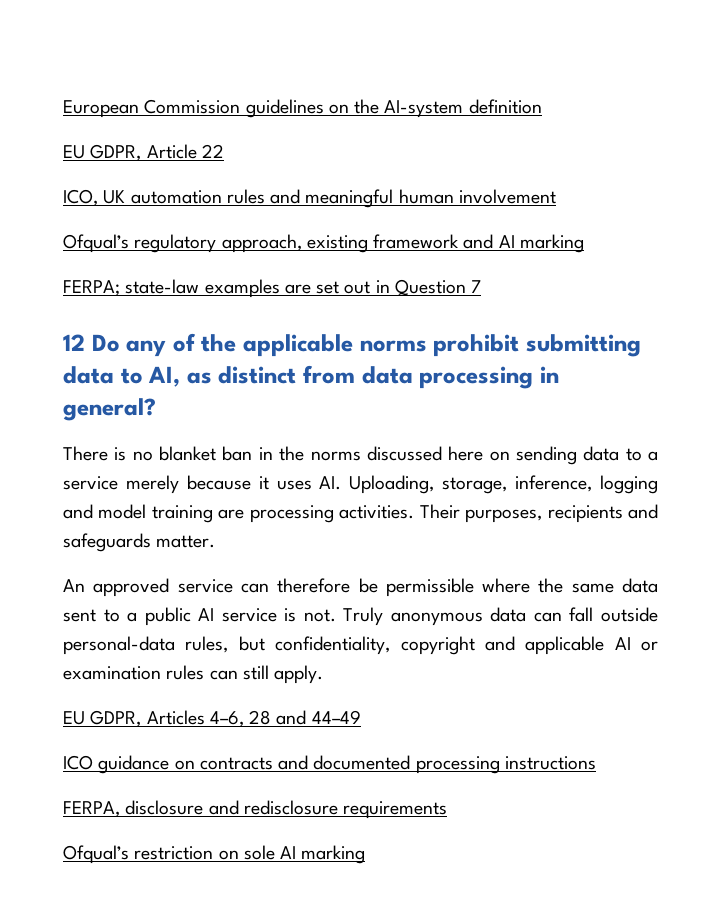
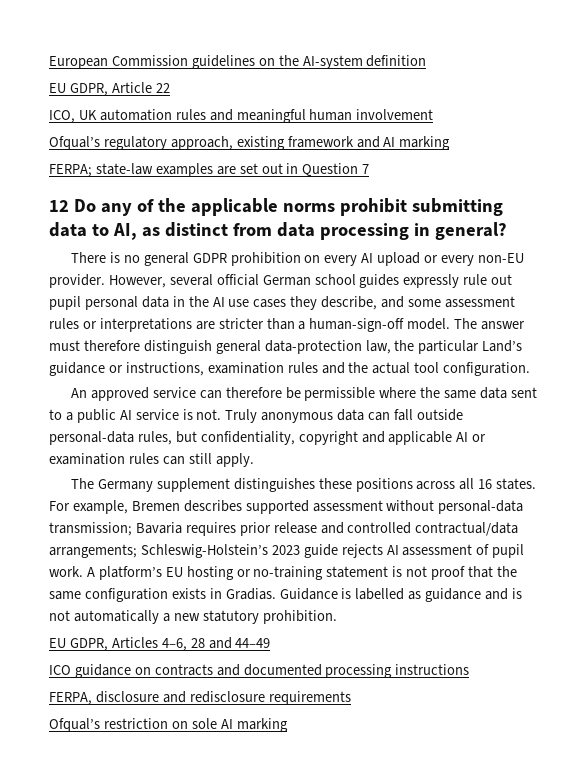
[159,446,658,465] [63,475,659,494] [63,504,659,523] [63,533,216,552] blanket ban in the norms discussed here on sending data to a service merely because it uses AI. Uploading, storage, inference, logging and model training are processing activities. Their purposes, recipients and safeguards matter. -> [143,252,524,266] [49,274,513,288] [49,296,515,310] [49,318,526,332] [49,340,523,354] [49,362,531,376] general GDPR prohibition on every AI upload or every non-EU provider. However, several official German school guides expressly rule out pupil personal data in the AI use cases they describe, and some assessment rules or interpretations are stricter than a human-sign-off model. The answer must therefore distinguish general data-protection law, the particular Land’s guidance or instructions, examination rules and the actual tool configuration.
(324, 674) none -> [70,478,537,492] [49,500,524,514] [49,522,519,536] [49,544,525,558] [49,566,517,580] [49,588,523,602] [49,610,337,624] // The Germany supplement distinguishes these positions across all 16 states. For example, Bremen describes supported assessment without personal-data transmission; Bavaria requires prior release and controlled contractual/data arrangements; Schleswig-Holstein’s 2023 guide rejects AI assessment of pupil work. A platform’s EU hosting or no-training statement is not proof that the same configuration exists in Gradias. Guidance is labelled as guidance and is not automatically a new statutory prohibition.

